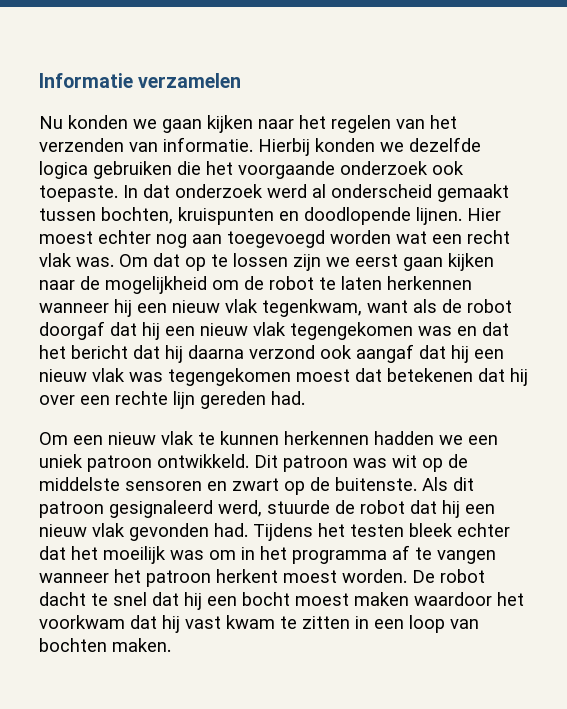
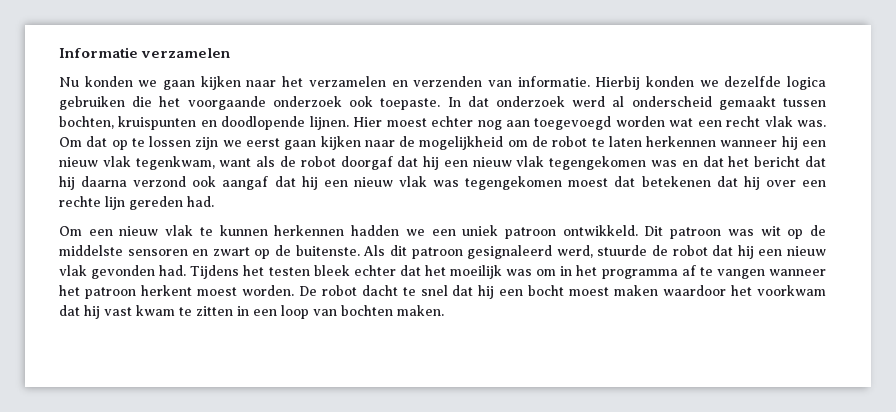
[331,115,457,133] regelen van het -> [308,76,408,87] verzamelen en

